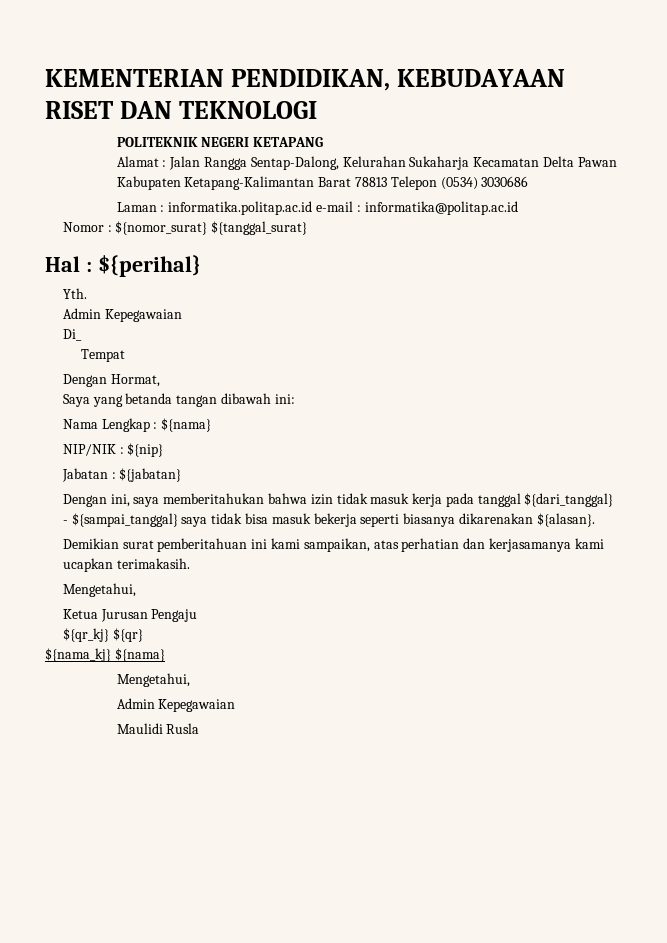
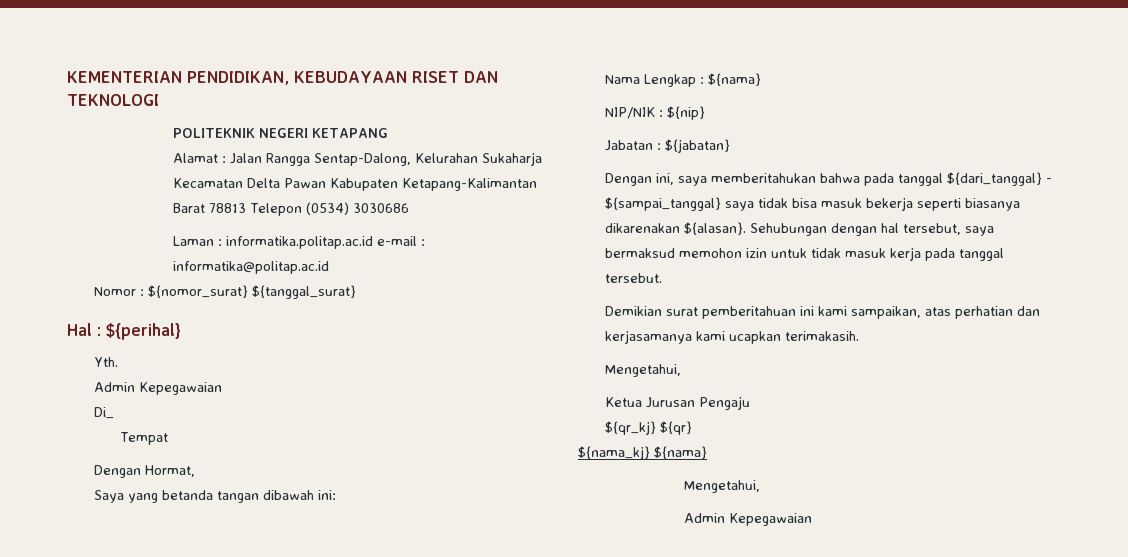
[310,493,443,507] izin tidak masuk kerja -> (860, 178) none
(595, 520) none -> [749,223,994,236] [604,247,1004,261] [604,273,662,283] Sehubungan dengan hal tersebut, saya bermaksud memohon izin untuk tidak masuk kerja pada tanggal tersebut.
[116,723,200,734] // Maulidi Rusla -> (813, 519) none

